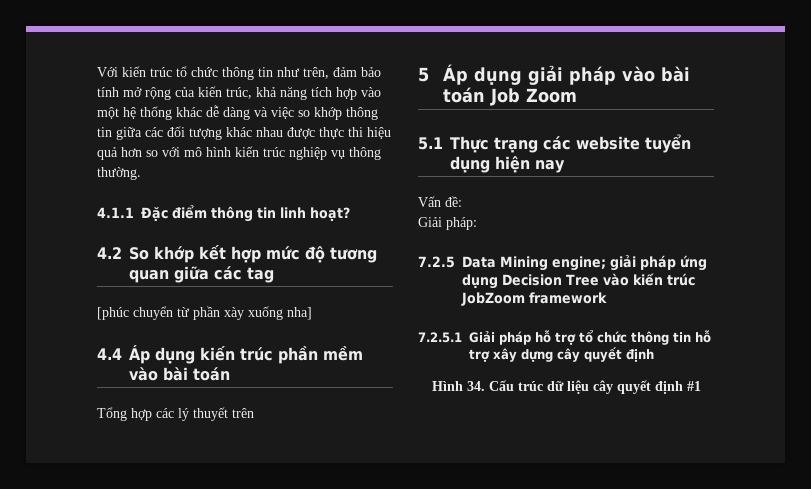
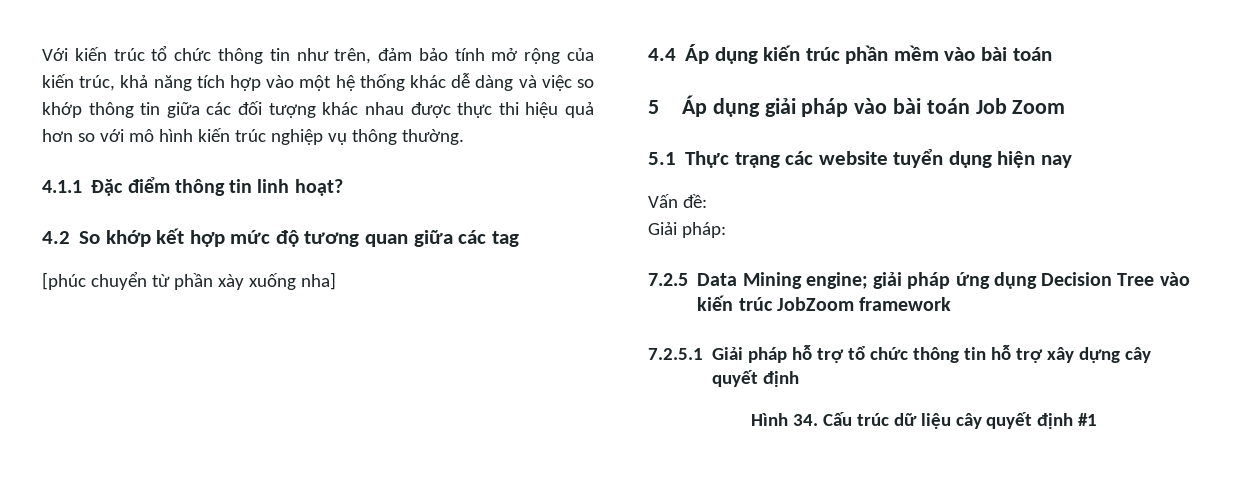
[97,407,254,421] // Tổng hợp các lý thuyết trên -> (1052, 54) none

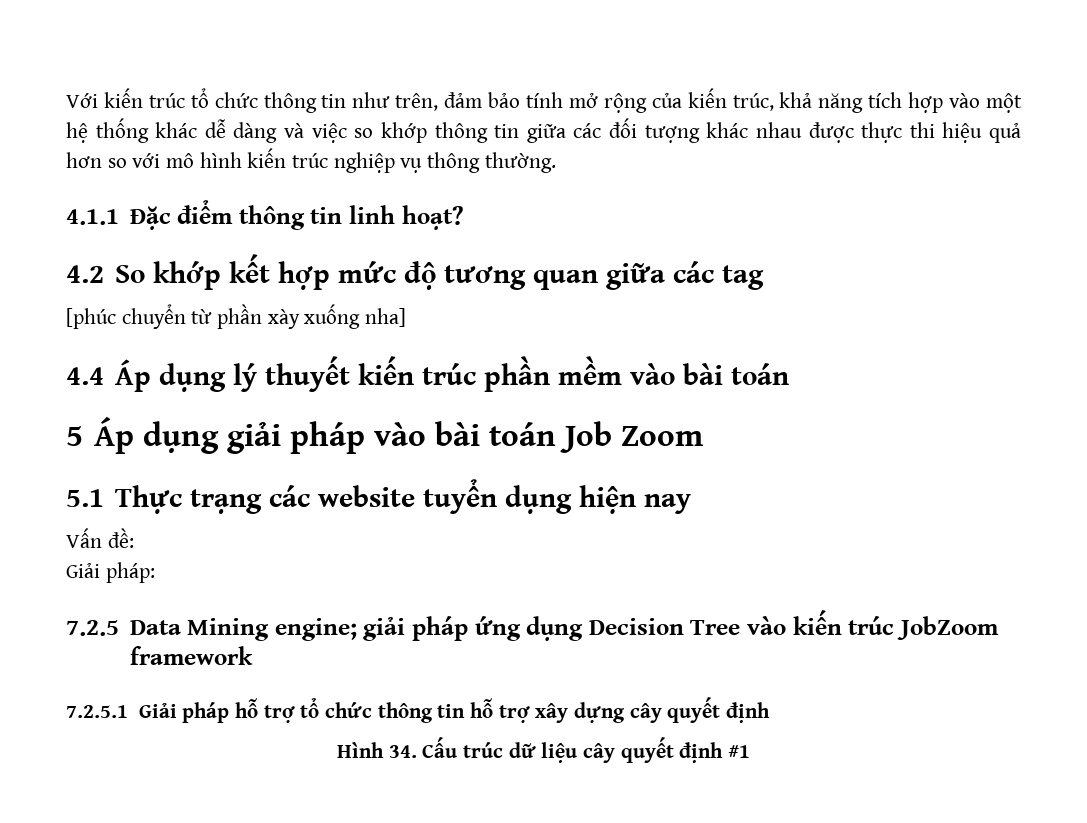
(758, 55) none -> [232,356,350,392] lý thuyết

